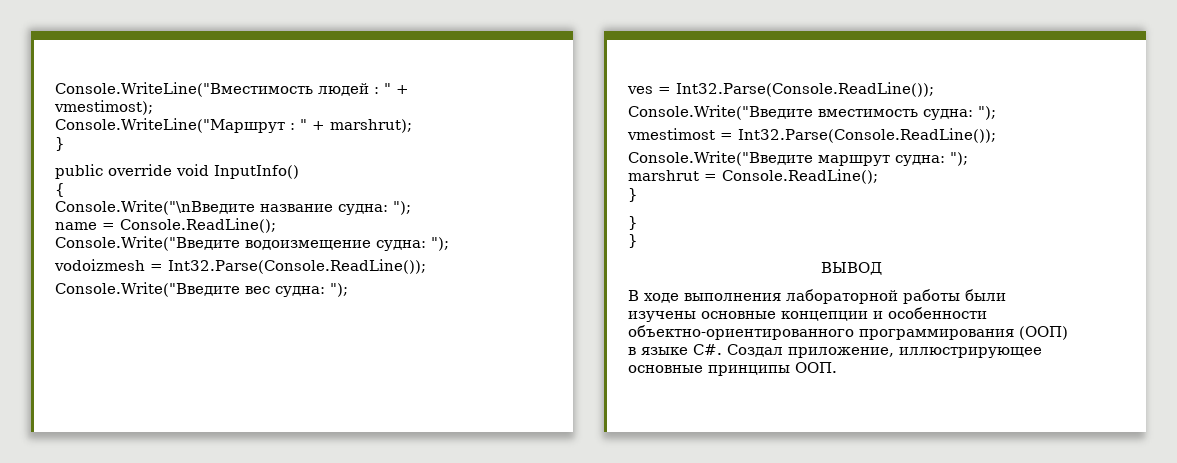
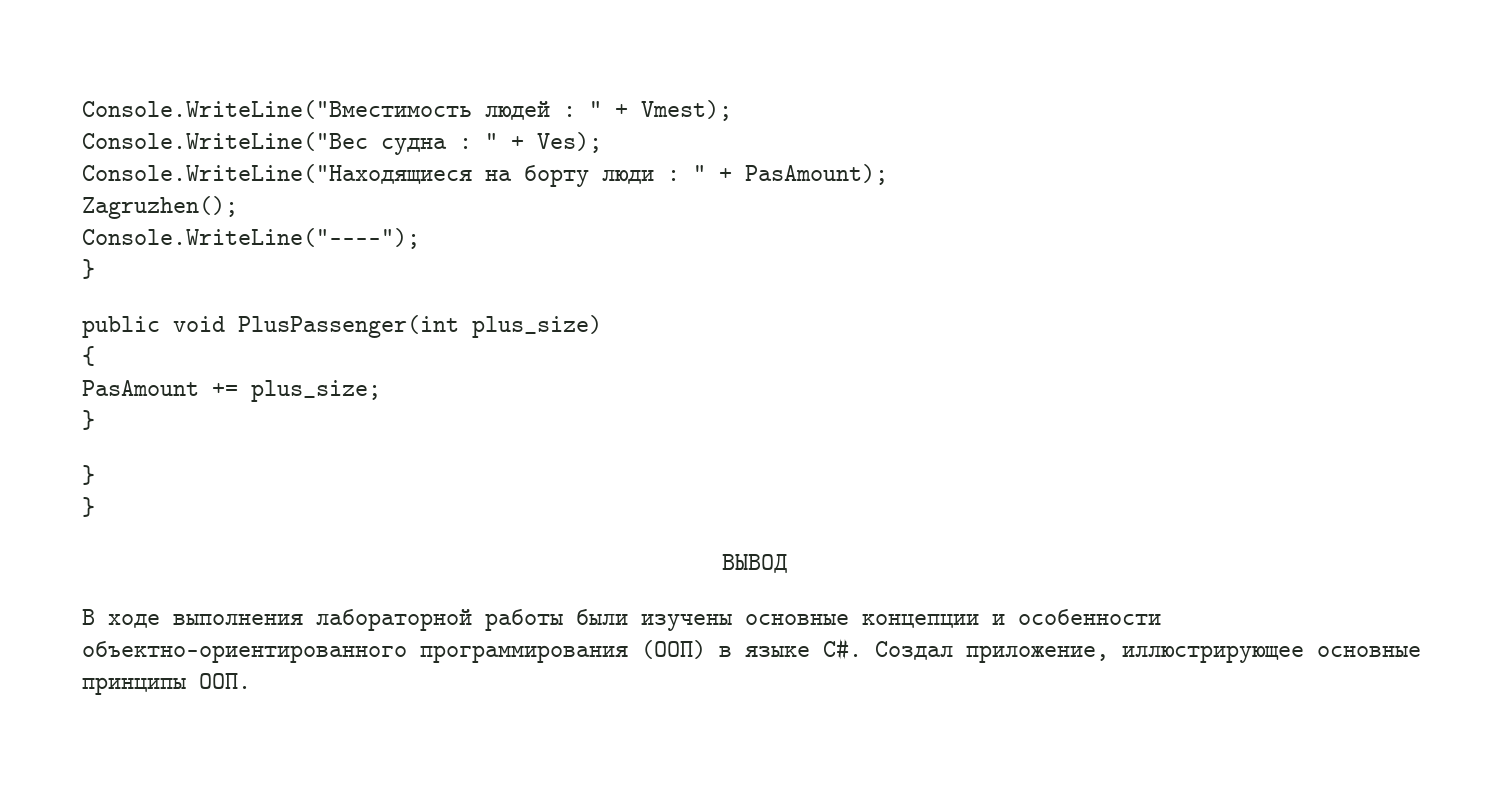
[54,100,153,115] [55,118,412,133] [55,137,65,151] [55,164,299,179] [55,183,65,197] [55,200,411,215] [55,218,276,233] [55,236,449,251] [54,259,426,274] [55,282,348,297] [627,82,934,97] [628,105,996,120] [627,128,996,143] [628,151,968,166] [628,169,878,184] vmestimost); // Console.WriteLine("Маршрут : " + marshrut); // } // public override void InputInfo() // { // Console.Write("\nВведите название судна: "); // name = Console.ReadLine(); // Console.Write("Введите водоизмещение судна: "); // vodoizmesh = Int32.Parse(Console.ReadLine()); // Console.Write("Введите вес судна: "); // ves = Int32.Parse(Console.ReadLine()); // Console.Write("Введите вместимость судна: "); // vmestimost = Int32.Parse(Console.ReadLine()); // Console.Write("Введите маршрут судна: "); // marshrut = Console.ReadLine(); -> [641,100,732,121] [82,132,602,155] [82,164,888,187] [82,196,238,219] [82,228,420,249] [82,259,95,279] [82,315,602,338] [82,346,95,366] [82,380,381,402] Vmest); // Console.WriteLine("Вес судна : " + Ves); // Console.WriteLine("Находящиеся на борту люди : " + PasAmount); // Zagruzhen(); // Console.WriteLine("----"); // } // public void PlusPassenger(int plus_size) // { // PasAmount += plus_size;

